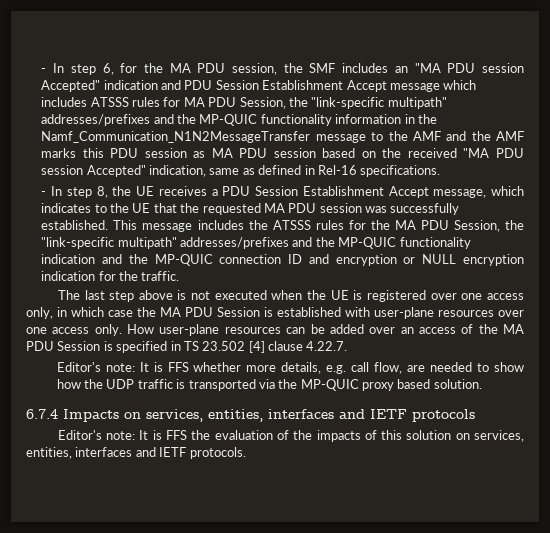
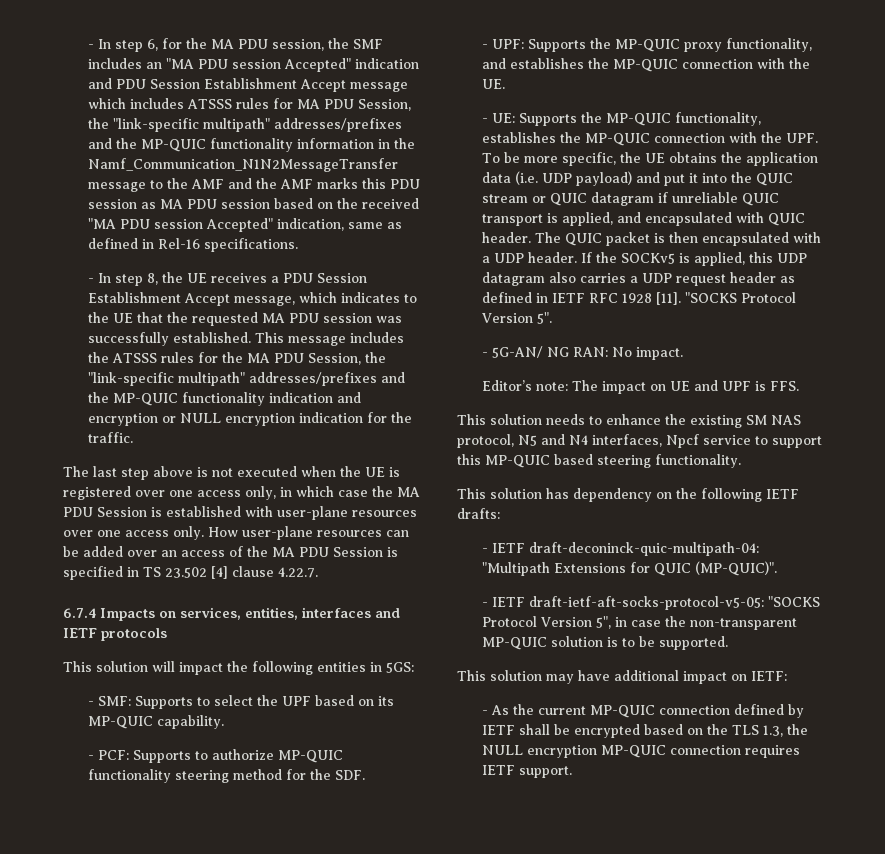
[128,254,329,266] the MP-QUIC connection ID and -> (361, 397) none
[56,362,524,374] [56,379,482,391] // Editor's note: It is FFS whether more details, e.g. call flow, are needed to show how the UDP traffic is transported via the MP-QUIC proxy based solution. -> (318, 572) none
[57,430,524,442] [26,447,246,459] Editor's note: It is FFS the evaluation of the impacts of this solution on services, entities, interfaces and IETF protocols. -> [63,661,414,675] [87,695,394,709] [87,715,224,729] [87,749,343,763] [87,769,365,783] [481,38,812,52] [481,58,810,72] [481,79,505,89] [481,112,761,126] [481,132,818,146] [481,152,818,166] [481,171,793,186] [481,192,779,206] [481,212,805,226] [481,232,821,246] [481,252,807,266] [481,272,795,286] [481,292,796,305] [481,312,552,324] [481,346,683,360] [481,380,799,394] [457,414,801,428] [457,434,822,448] [457,454,741,468] [457,488,799,502] [457,508,500,519] [481,542,759,556] [481,561,777,576] [481,596,820,610] [481,616,797,630] [481,636,728,650] [457,670,787,684] [481,704,804,718] [481,724,808,738] [481,745,800,758] [481,765,572,778] This solution will impact the following entities in 5GS: // - SMF: Supports to select the UPF based on its MP-QUIC capability. // - PCF: Supports to authorize MP-QUIC functionality steering method for the SDF. // - UPF: Supports the MP-QUIC proxy functionality, and establishes the MP-QUIC connection with the UE. // - UE: Supports the MP-QUIC functionality, establishes the MP-QUIC connection with the UPF. To be more specific, the UE obtains the application data (i.e. UDP payload) and put it into the QUIC stream or QUIC datagram if unreliable QUIC transport is applied, and encapsulated with QUIC header. The QUIC packet is then encapsulated with a UDP header. If the SOCKv5 is applied, this UDP datagram also carries a UDP request header as defined in IETF RFC 1928 [11]. "SOCKS Protocol Version 5". // - 5G-AN/ NG RAN: No impact. // Editor’s note: The impact on UE and UPF is FFS. // This solution needs to enhance the existing SM NAS protocol, N5 and N4 interfaces, Npcf service to support this MP-QUIC based steering functionality. // This solution has dependency on the following IETF drafts: // - IETF draft-deconinck-quic-multipath-04: "Multipath Extensions for QUIC (MP-QUIC)". // - IETF draft-ietf-aft-socks-protocol-v5-05: "SOCKS Protocol Version 5", in case the non-transparent MP-QUIC solution is to be supported. // This solution may have additional impact on IETF: // - As the current MP-QUIC connection defined by IETF shall be encrypted based on the TLS 1.3, the NULL encryption MP-QUIC connection requires IETF support.

